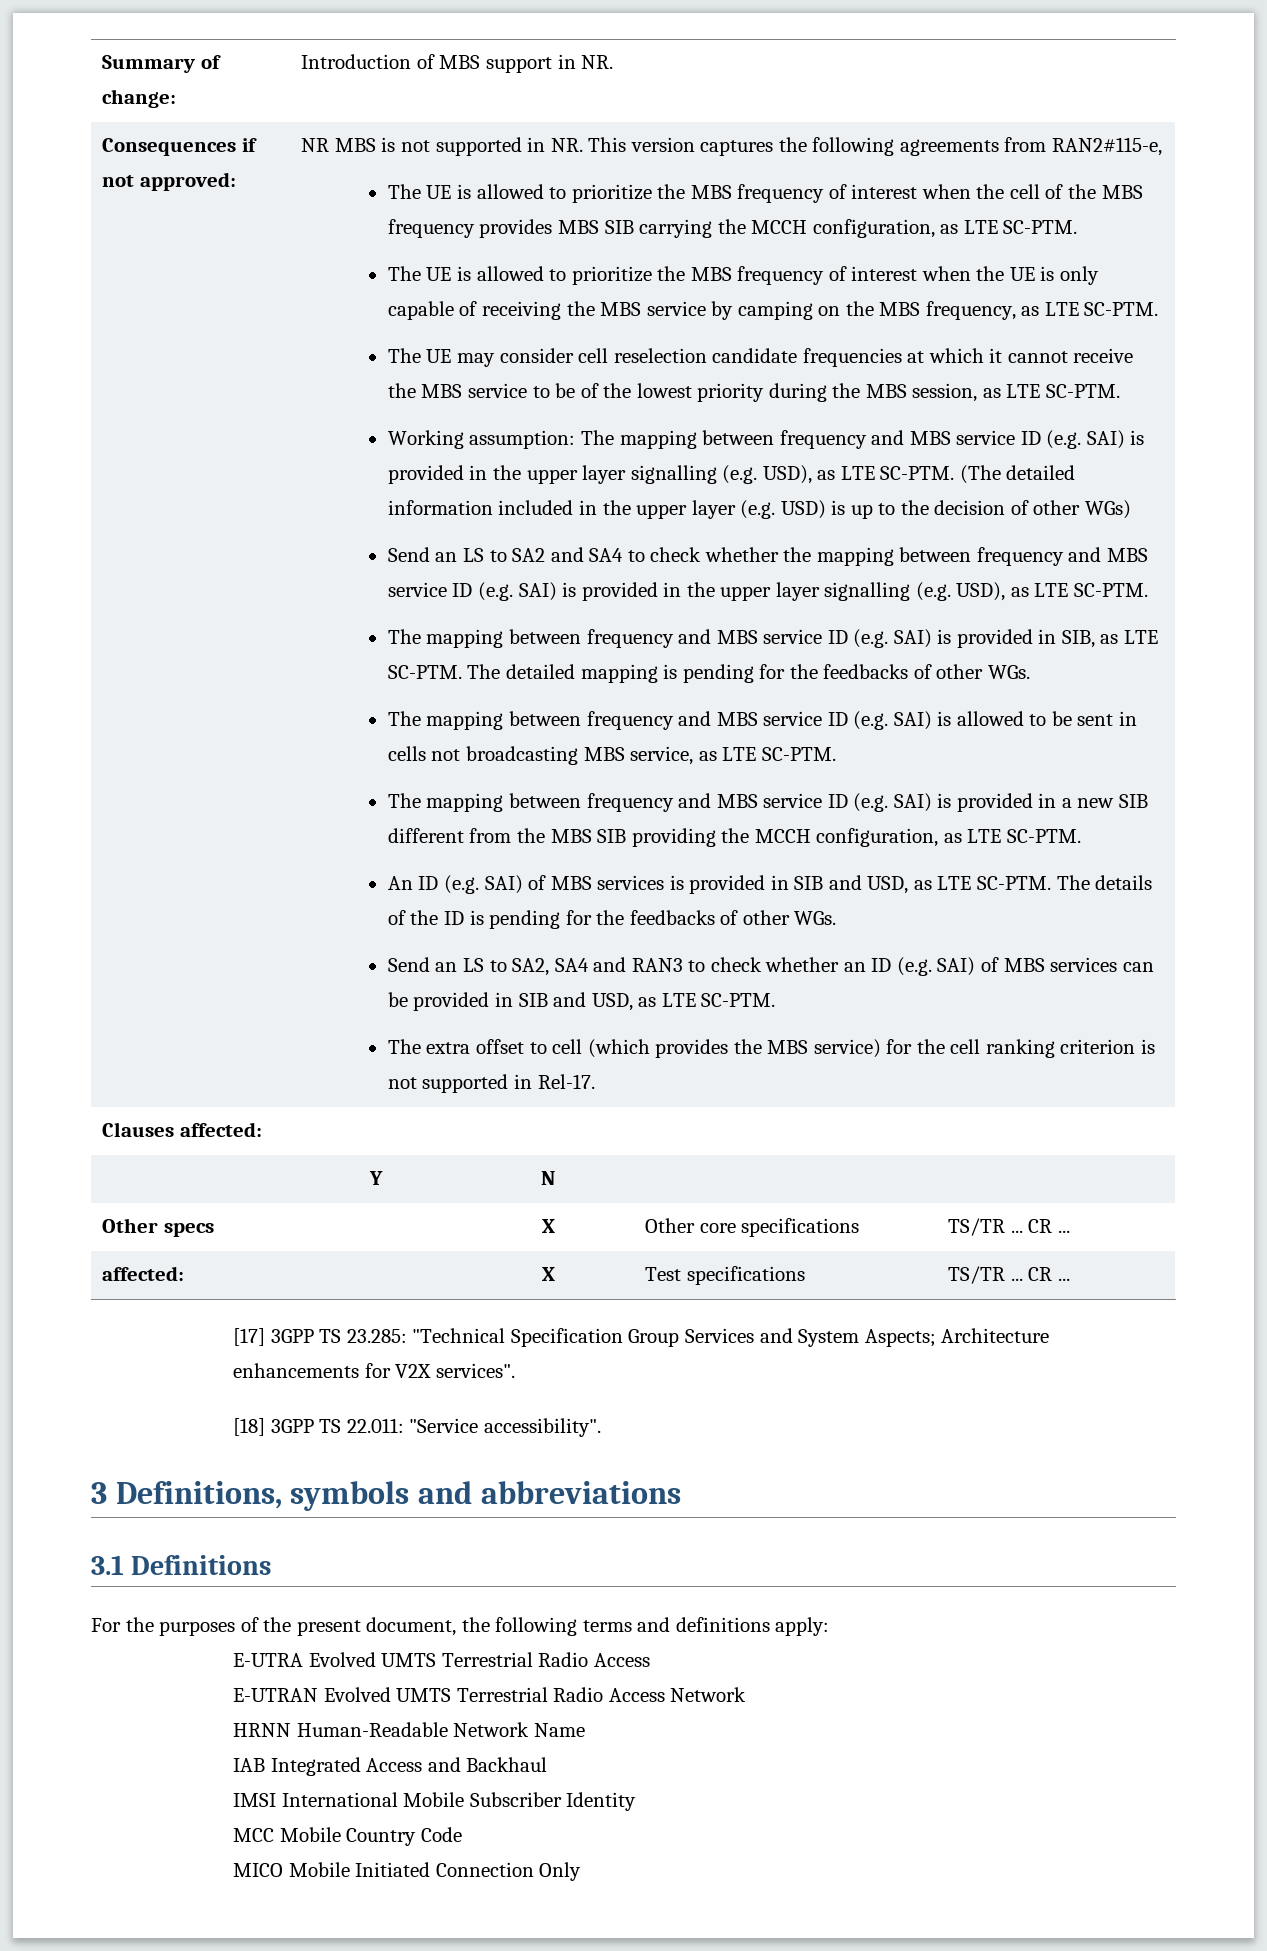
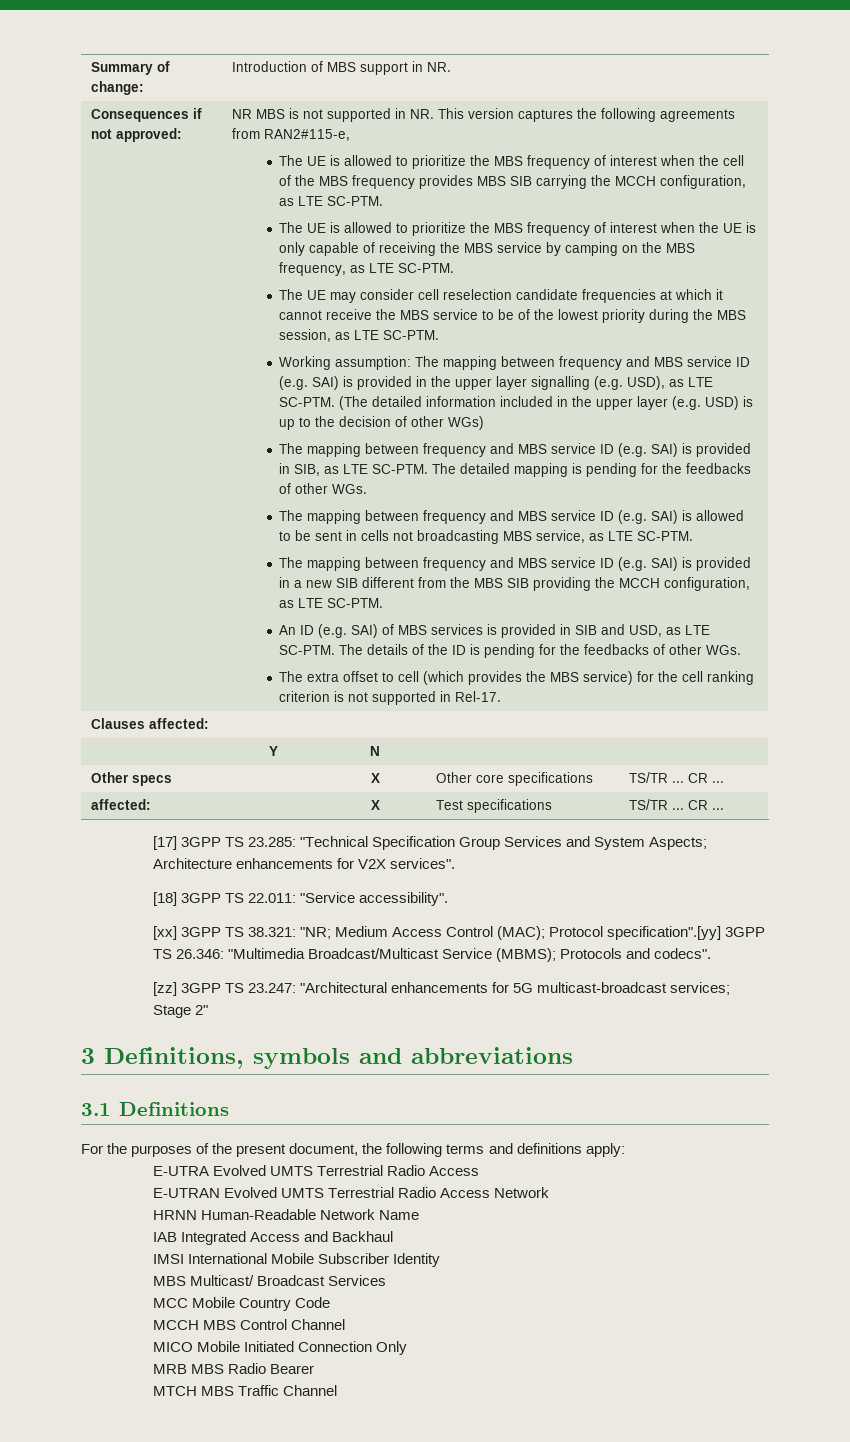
[387,547,1148,566] [387,582,1148,601] // Send an LS to SA2 and SA4 to check whether the mapping between frequency and MBS service ID (e.g. SAI) is provided in the upper layer signalling (e.g. USD), as LTE SC-PTM. -> (484, 423) none
[387,957,1154,976] [387,992,776,1011] // Send an LS to SA2, SA4 and RAN3 to check whether an ID (e.g. SAI) of MBS services can be provided in SIB and USD, as LTE SC-PTM. -> (741, 650) none
(601, 1427) none -> [152,926,766,940] [152,948,712,962] [152,982,731,996] [152,1005,208,1018] // [xx] 3GPP TS 38.321: "NR; Medium Access Control (MAC); Protocol specification".[yy] 3GPP TS 26.346: "Multimedia Broadcast/Multicast Service (MBMS); Protocols and codecs". // [zz] 3GPP TS 23.247: "Architectural enhancements for 5G multicast-broadcast services; Stage 2"
(637, 1801) none -> [152,1275,386,1286] // MBS Multicast/ Broadcast Services
(462, 1834) none -> [152,1319,345,1330] // MCCH MBS Control Channel
(582, 1871) none -> [152,1363,314,1374] [152,1385,337,1396] // MRB MBS Radio Bearer // MTCH MBS Traffic Channel

